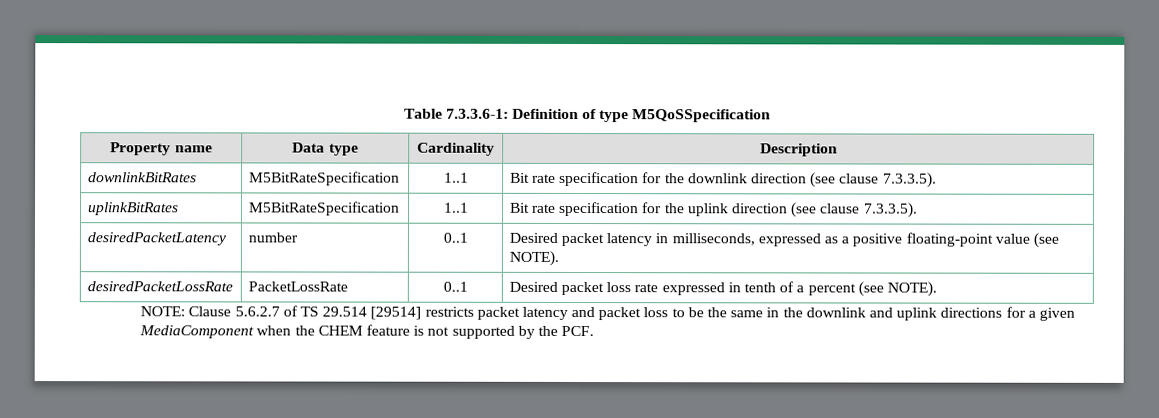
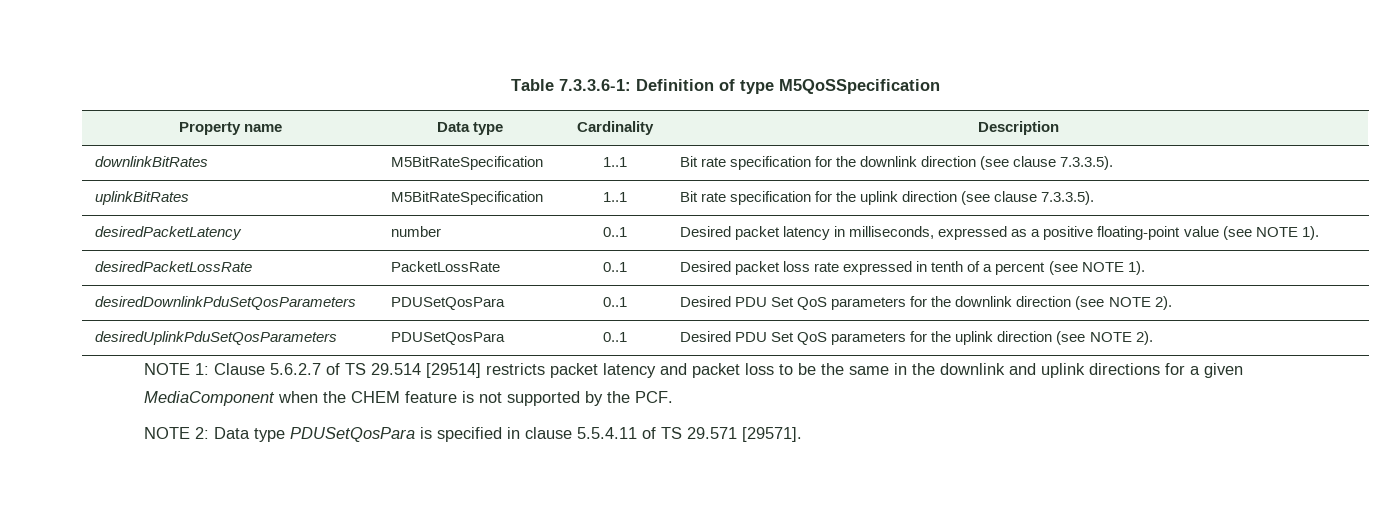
[508,250,559,266] NOTE). -> [1255,226,1319,240] NOTE 1).
[886,281,937,297] [140,306,186,317] NOTE). // NOTE: -> [1081,261,1145,275] [95,296,357,310] [391,297,506,310] [602,297,627,307] [680,296,1172,310] [95,331,338,345] [391,332,506,345] [602,332,627,342] [680,331,1153,345] [144,363,210,375] NOTE 1). // desiredDownlinkPduSetQosParameters | PDUSetQosPara | 0..1 | Desired PDU Set QoS parameters for the downlink direction (see NOTE 2). // desiredUplinkPduSetQosParameters | PDUSetQosPara | 0..1 | Desired PDU Set QoS parameters for the uplink direction (see NOTE 2). // NOTE 1:
(595, 331) none -> [144,427,803,442] // NOTE 2: Data type PDUSetQosPara is specified in clause 5.5.4.11 of TS 29.571 [29571].

